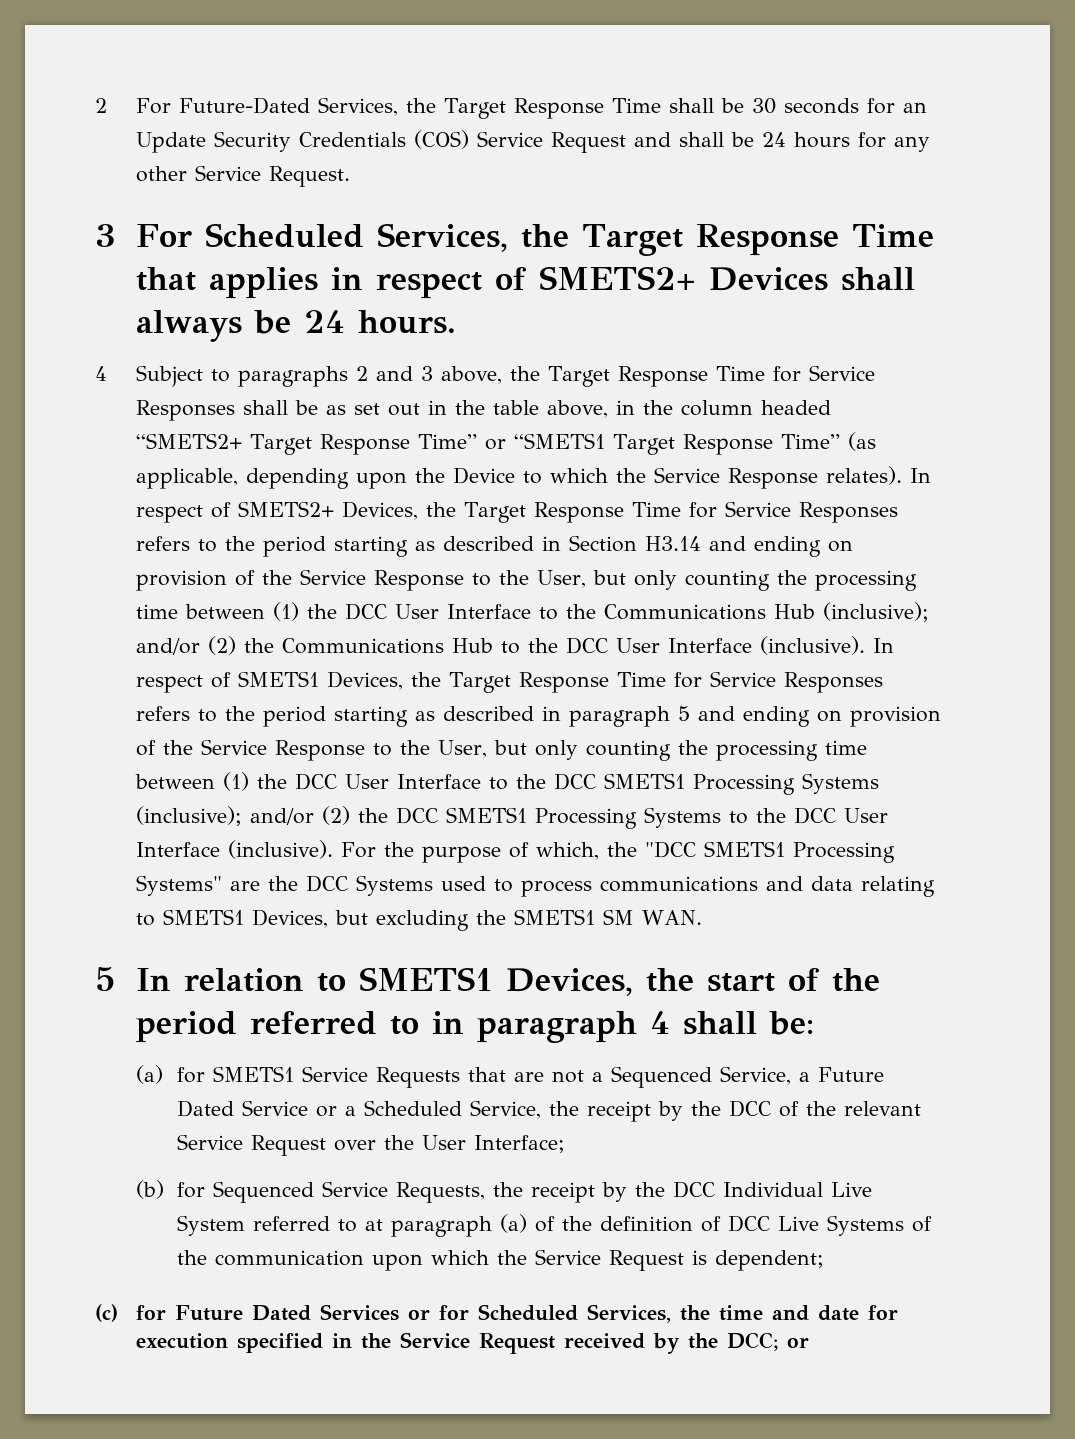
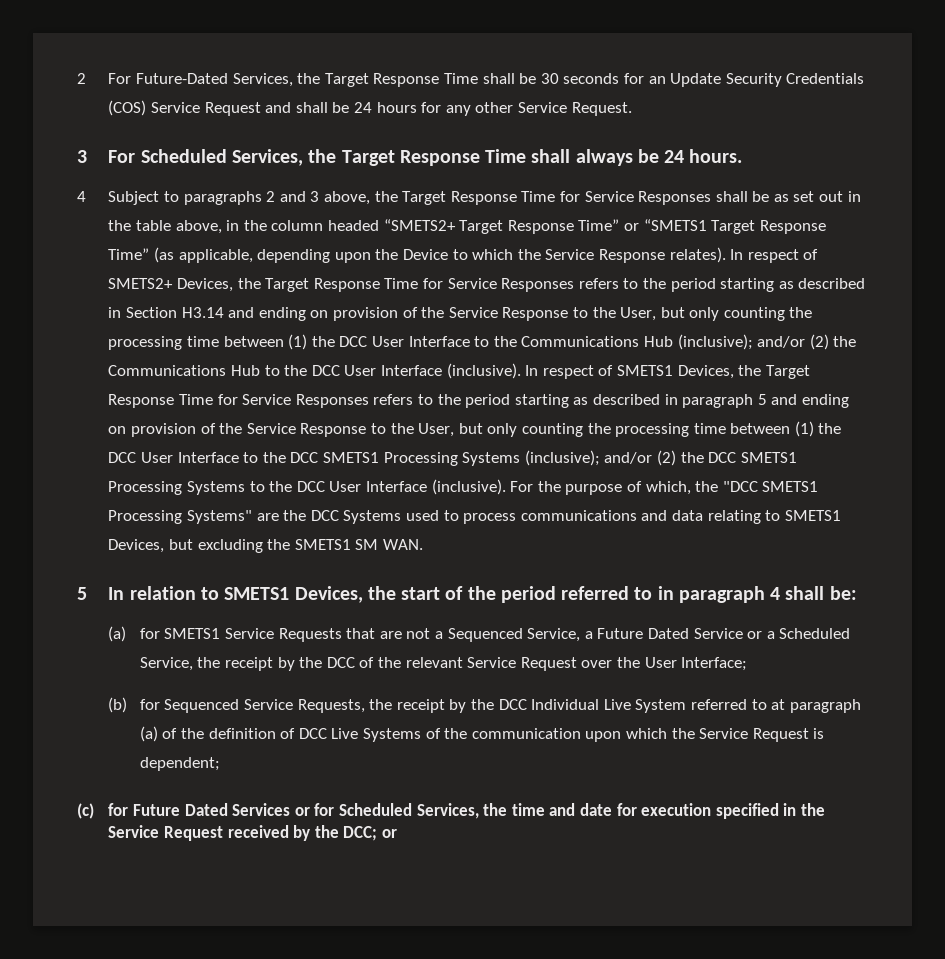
[135,266,828,299] that applies in respect of SMETS2+ Devices -> (527, 156) none

